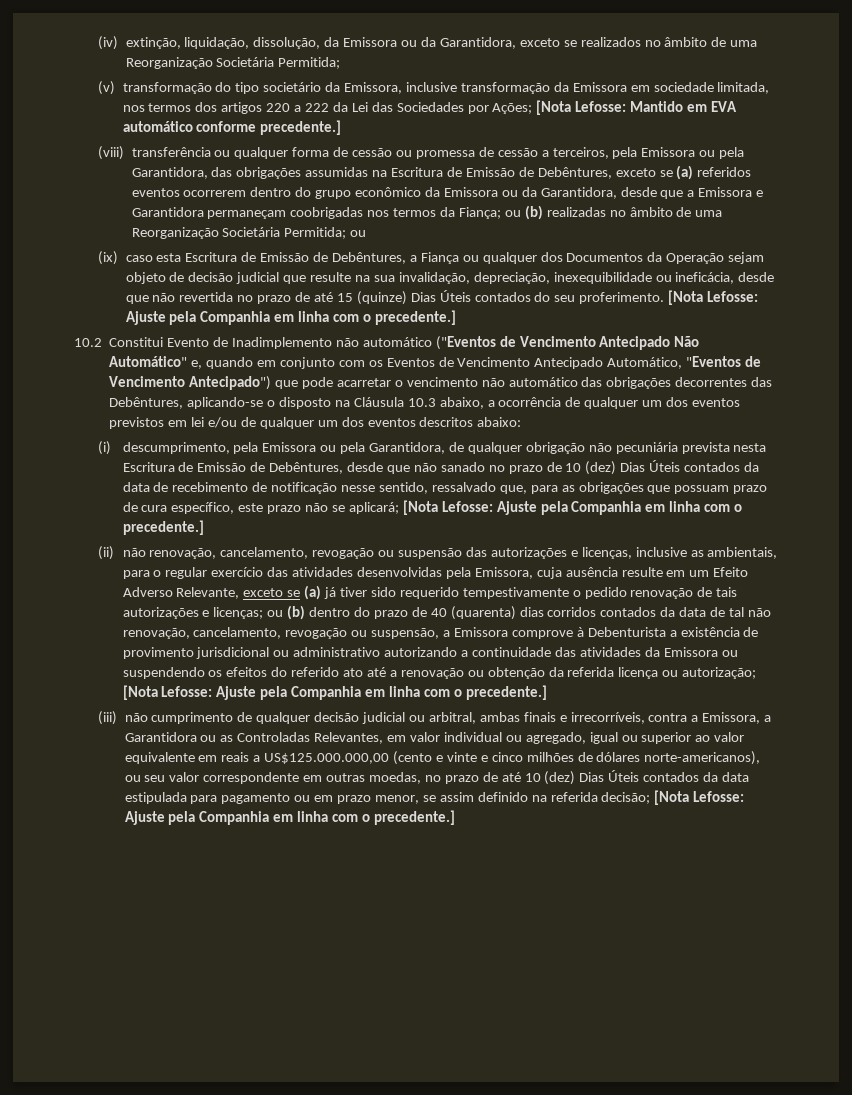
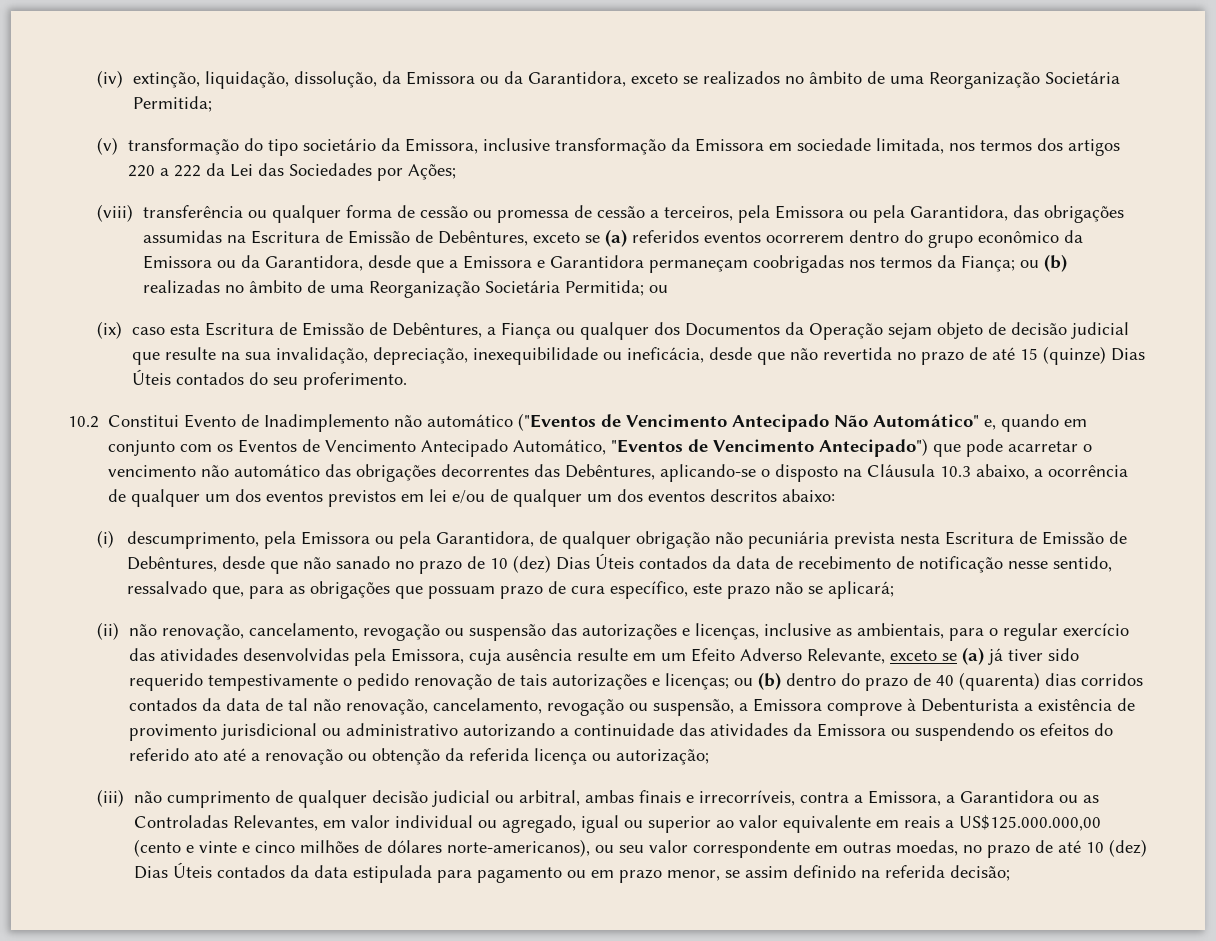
[536,100,738,115] [122,120,342,135] [Nota Lefosse: Mantido em EVA automático conforme precedente.] -> (456, 172) none
[668,290,759,305] [125,310,456,325] [Nota Lefosse: Ajuste pela Companhia em linha com o precedente.] -> (407, 381) none
[402,500,743,515] [122,520,204,535] [Nota Lefosse: Ajuste pela Companhia em linha com o precedente.] -> (894, 590) none
[122,685,547,700] [Nota Lefosse: Ajuste pela Companhia em linha com o precedente.] -> (709, 757) none
[654,790,745,805] [124,810,455,825] [Nota Lefosse: Ajuste pela Companhia em linha com o precedente.] -> (1010, 873) none

